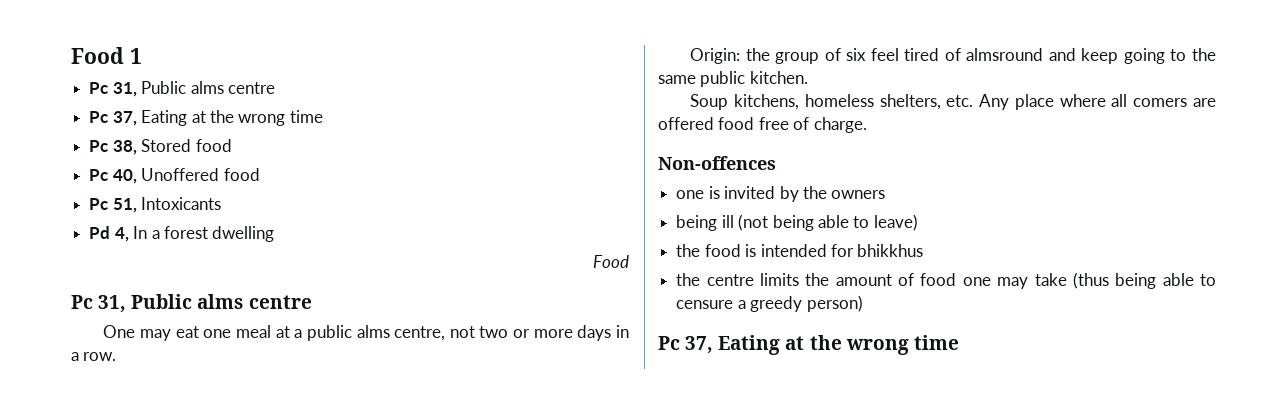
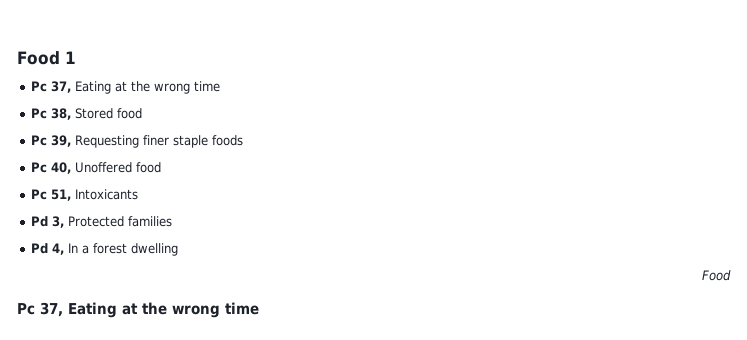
[89,81,275,97] // Pc 31, Public alms centre -> (76, 57) none
(232, 145) none -> [31,135,244,148] // Pc 39, Requesting finer staple foods
(222, 203) none -> [31,216,173,228] // Pd 3, Protected families
[71,294,312,313] [103,325,630,341] [71,352,117,361] [690,48,1216,64] [658,71,808,87] [690,94,1216,110] [658,117,867,133] [658,156,776,170] [676,186,886,202] [676,214,918,231] [676,244,924,257] [676,272,1217,289] [676,295,863,312] // Pc 31, Public alms centre // One may eat one meal at a public alms centre, not two or more days in a row. // Origin: the group of six feel tired of almsround and keep going to the same public kitchen. // Soup kitchens, homeless shelters, etc. Any place where all comers are offered food free of charge. // Non-offences // one is invited by the owners // being ill (not being able to leave) // the food is intended for bhikkhus // the centre limits the amount of food one may take (thus being able to censure a greedy person) -> (731, 275) none

